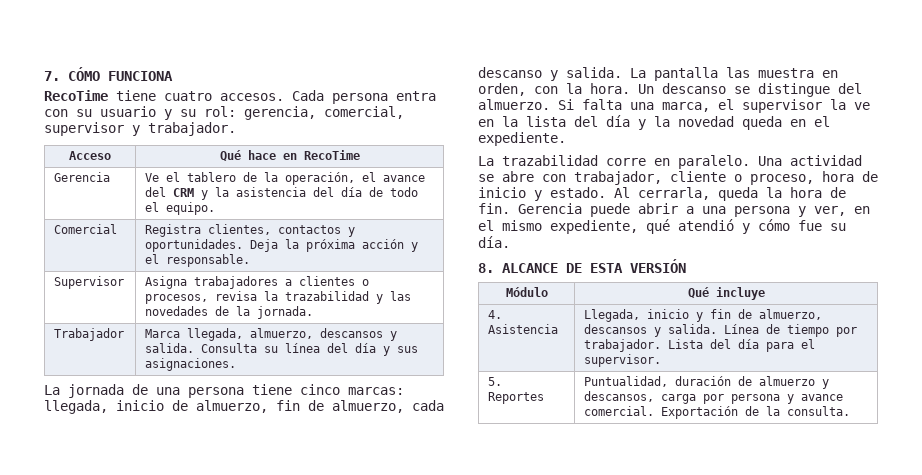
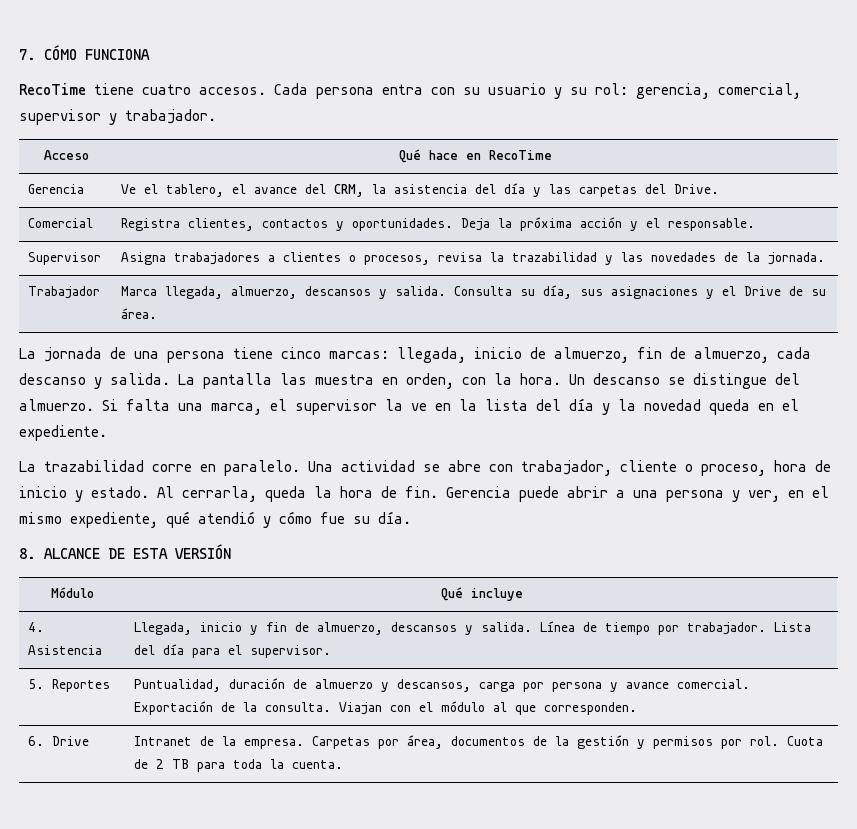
[187,172,356,185] tablero de la operación, -> [166,184,225,197] tablero,
[173,188,209,200] CRM y -> [334,184,365,197] CRM,
[369,187,419,197] [145,202,216,215] de todo el equipo. -> [533,184,720,197] y las carpetas del Drive.
[285,343,419,356] [145,358,237,371] línea del día y sus asignaciones. -> [543,285,827,299] [121,308,158,319] día, sus asignaciones y el Drive de su área.
(851, 411) none -> [339,701,638,715] [28,736,90,746] [134,735,824,749] [134,759,344,772] Viajan con el módulo al que corresponden. // 6. Drive | Intranet de la empresa. Carpetas por área, documentos de la gestión y permisos por rol. Cuota de 2 TB para toda la cuenta.

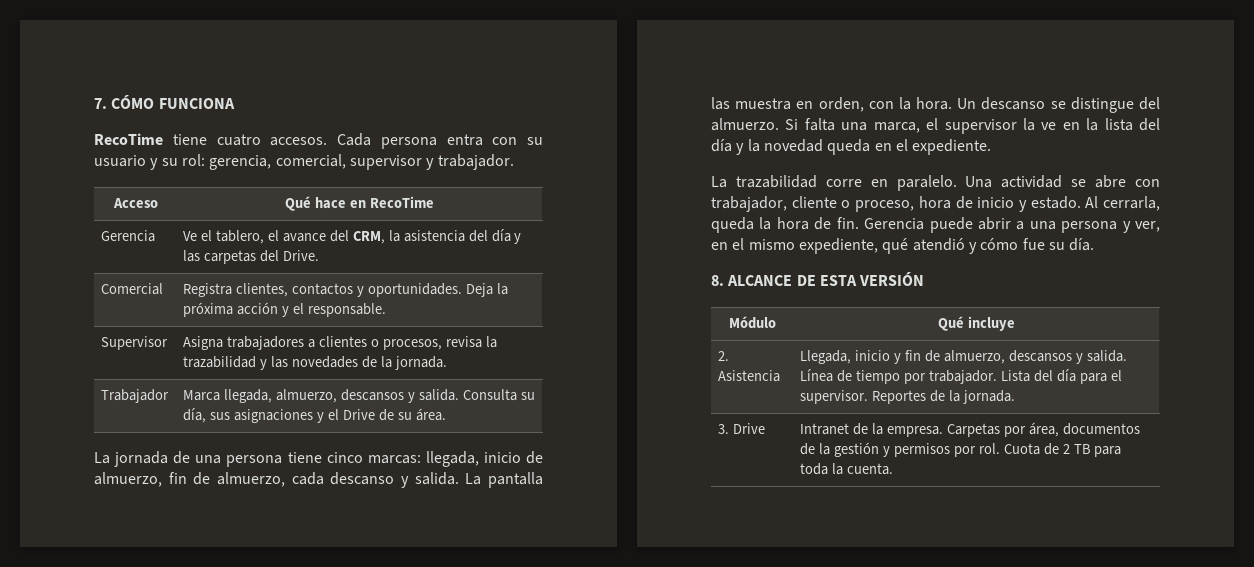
[28,622,45,632] 4. -> [718,351,730,361] 2.
[28,679,45,689] // 5. -> (869, 397) none
[134,678,751,692] [134,701,638,715] [28,736,45,746] | Puntualidad, duración de almuerzo y descansos, carga por persona y avance comercial. Exportación de la consulta. Viajan con el módulo al que corresponden. // 6. -> [930,390,1016,404] [718,424,730,434] de la jornada. // 3.

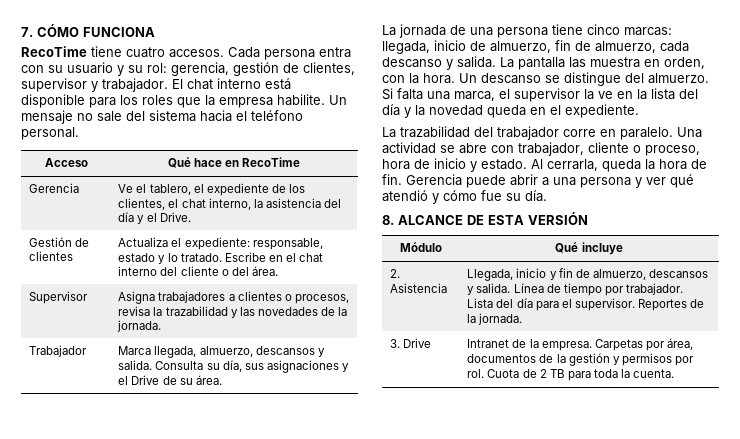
[275,154,346,169] comercial, -> [233,62,355,76] gestión de clientes,
(514, 162) none -> [172,78,291,90] [21,94,347,108] [21,110,303,124] [21,127,79,140] El chat interno está disponible para los roles que la empresa habilite. Un mensaje no sale del sistema hacia el teléfono personal.
[283,230,385,244] avance del CRM, -> [206,183,305,196] [118,198,251,210] expediente de los clientes, el chat interno,
[183,250,320,264] [101,283,164,295] [183,283,508,297] [183,302,387,317] las carpetas del Drive. // Comercial | Registra clientes, contactos y oportunidades. Deja la próxima acción y el responsable. -> [146,212,191,222] [29,237,90,247] [29,251,74,261] [118,237,323,250] [118,252,324,264] [118,266,278,276] el Drive. // Gestión de clientes | Actualiza el expediente: responsable, estado y lo tratado. Escribe en el chat interno del cliente o del área.
(817, 181) none -> [474,126,559,140] del trabajador
[1135,221,1160,232] [711,238,878,254] ver, en el mismo expediente, -> [646,177,666,185] ver

